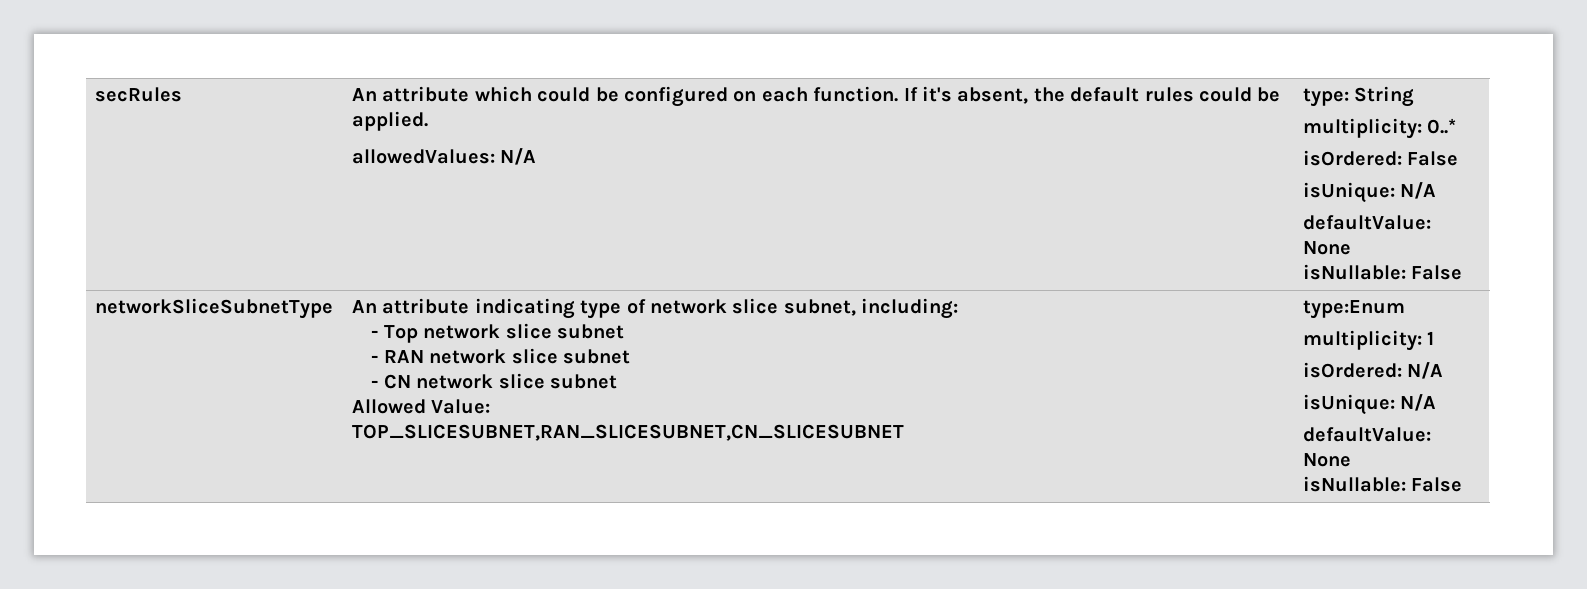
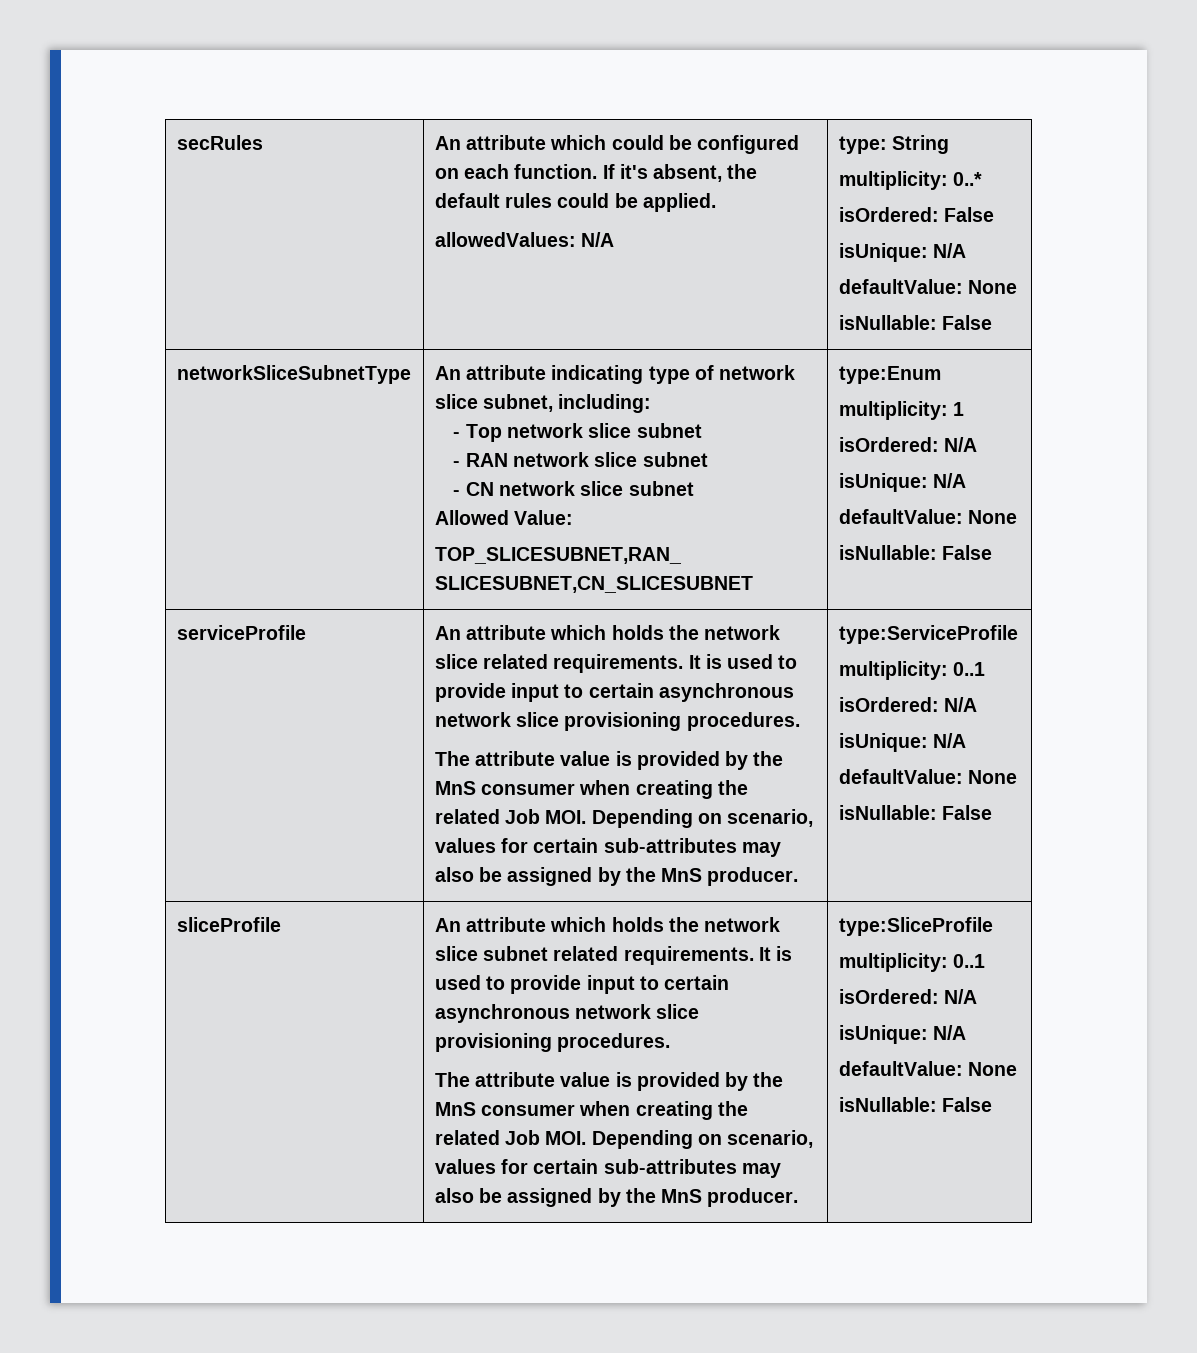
(1463, 484) none -> [176,625,306,640] [434,625,781,640] [434,654,798,673] [434,683,794,702] [434,712,800,731] [434,751,784,770] [434,780,748,799] [434,809,814,828] [434,838,781,857] [434,867,799,886] [838,625,1018,644] [838,661,986,680] [838,697,978,712] [838,733,967,752] [838,769,1018,784] [838,805,993,820] [176,917,281,932] [434,917,781,932] [434,946,793,965] [434,975,730,994] [434,1004,700,1023] [434,1033,671,1052] [434,1072,784,1091] [434,1101,748,1120] [434,1130,814,1149] [434,1159,781,1178] [434,1188,799,1207] [838,917,993,936] [838,953,986,972] [838,989,978,1004] [838,1025,967,1044] [838,1061,1018,1076] [838,1097,993,1112] // serviceProfile | An attribute which holds the network slice related requirements. It is used to provide input to certain asynchronous network slice provisioning procedures. // The attribute value is provided by the MnS consumer when creating the related Job MOI. Depending on scenario, values for certain sub-attributes may also be assigned by the MnS producer. | type:ServiceProfile // multiplicity: 0..1 // isOrdered: N/A // isUnique: N/A // defaultValue: None // isNullable: False // sliceProfile | An attribute which holds the network slice subnet related requirements. It is used to provide input to certain asynchronous network slice provisioning procedures. // The attribute value is provided by the MnS consumer when creating the related Job MOI. Depending on scenario, values for certain sub-attributes may also be assigned by the MnS producer. | type:SliceProfile // multiplicity: 0..1 // isOrdered: N/A // isUnique: N/A // defaultValue: None // isNullable: False

